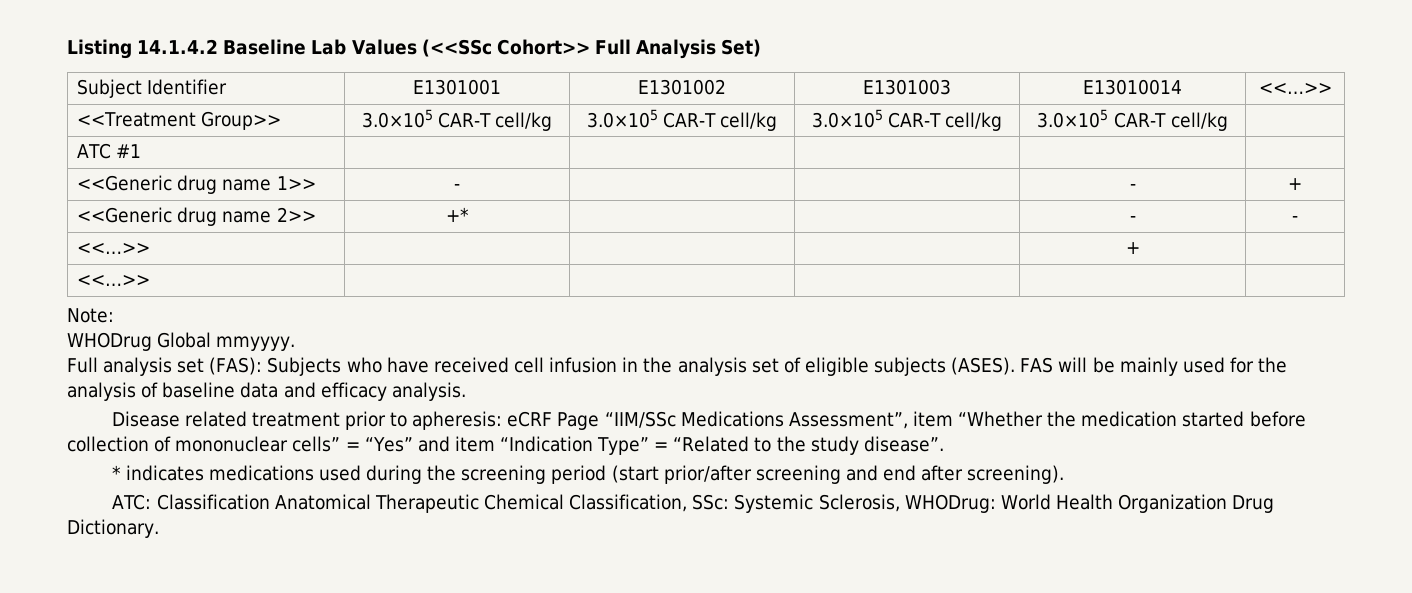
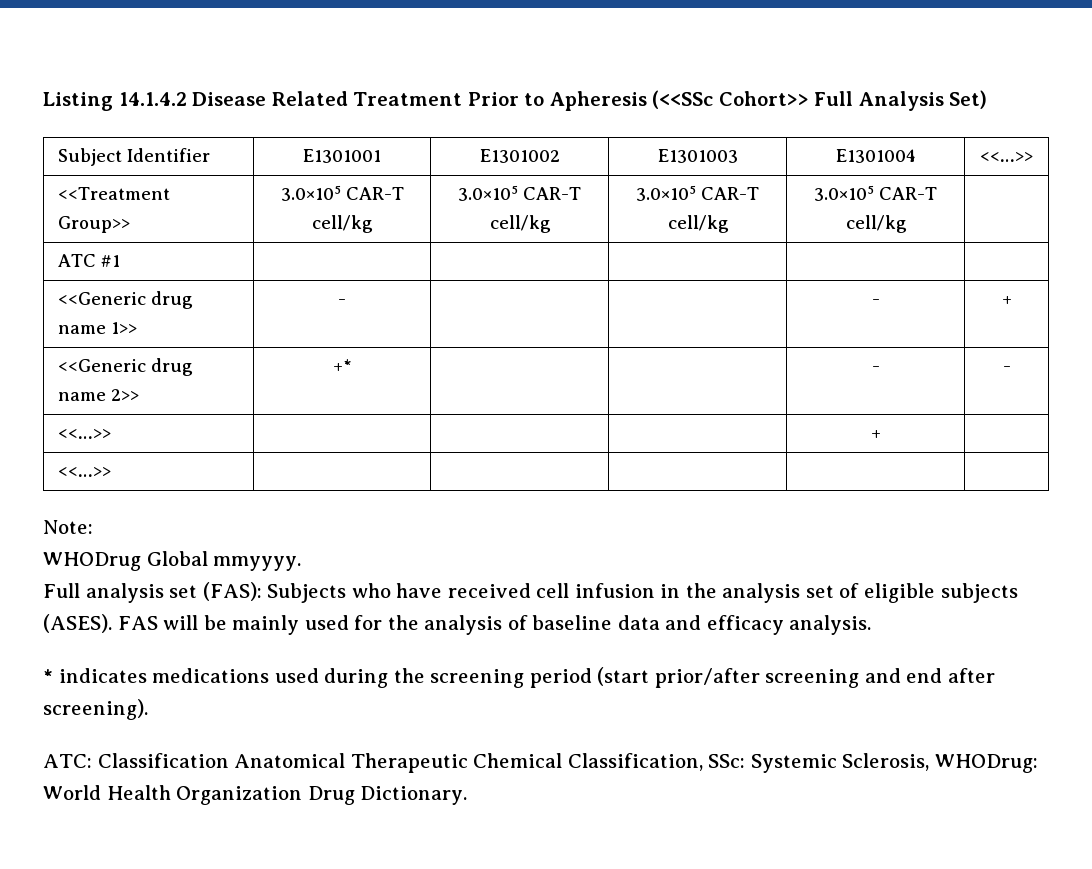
[223,39,417,55] Baseline Lab Values -> [192,91,647,111] Disease Related Treatment Prior to Apheresis
[1083,79,1182,95] E13010014 -> [835,149,916,163] E1301004
[111,411,1306,430] [67,436,944,455] // Disease related treatment prior to apheresis: eCRF Page “IIM/SSc Medications Assessment”, item “Whether the medication started before collection of mononuclear cells” = “Yes” and item “Indication Type” = “Related to the study disease”. -> (872, 625) none

